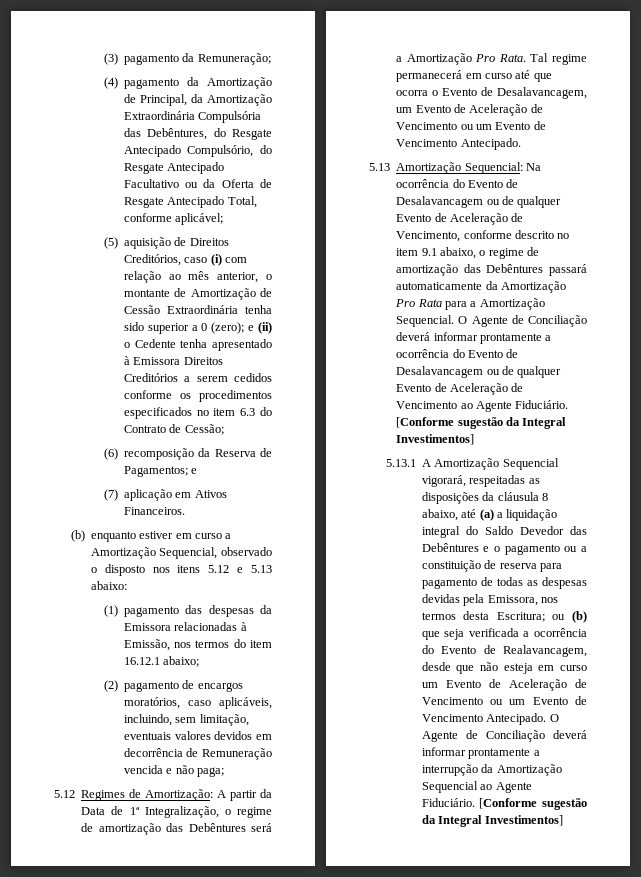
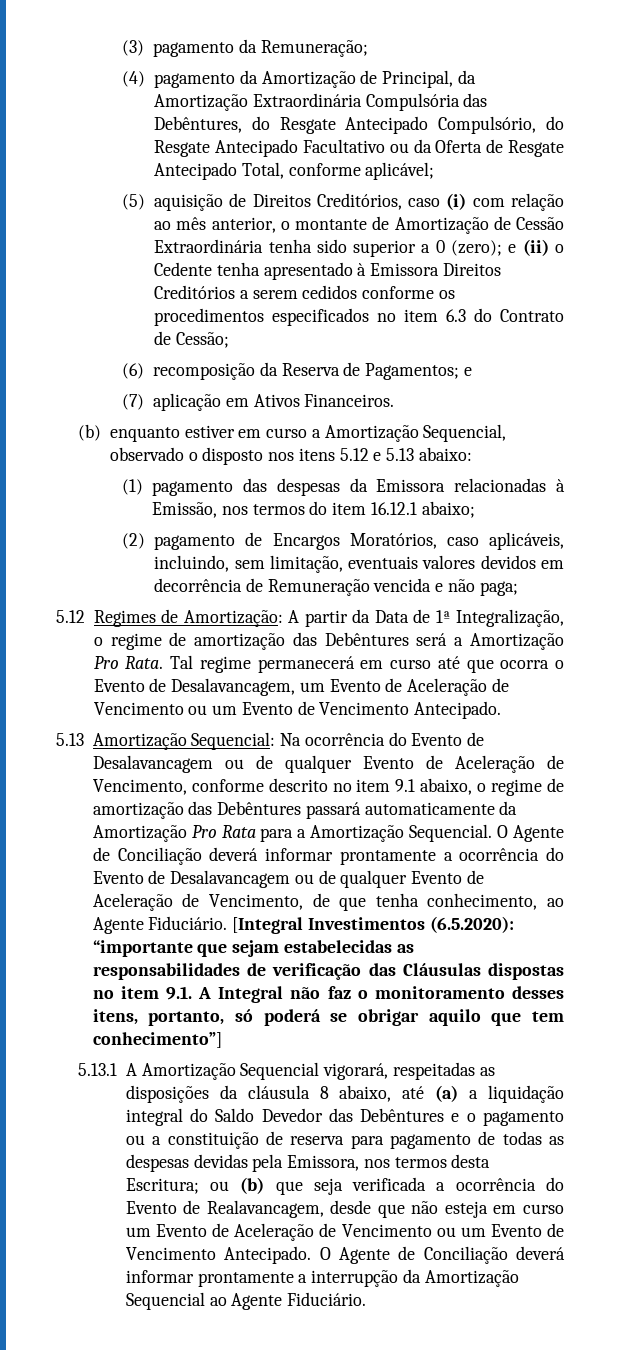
[197,682,243,692] [123,697,180,709] encargos moratórios, -> [272,533,437,550] Encargos Moratórios,
[396,400,569,412] [396,417,567,429] [396,434,475,445] Vencimento ao Agente Fiduciário. [Conforme sugestão da Integral Investimentos] -> [208,893,564,911] [92,916,514,934] [92,940,414,957] [92,963,564,980] [92,986,565,1003] [92,1009,564,1026] [92,1032,222,1048] Vencimento, de que tenha conhecimento, ao Agente Fiduciário. [Integral Investimentos (6.5.2020): “importante que sejam estabelecidas as responsabilidades de verificação das Cláusulas dispostas no item 9.1. A Integral não faz o monitoramento desses itens, portanto, só poderá se obrigar aquilo que tem conhecimento”]
[479,798,587,810] [421,815,563,827] [Conforme sugestão da Integral Investimentos] -> (367, 1299) none

